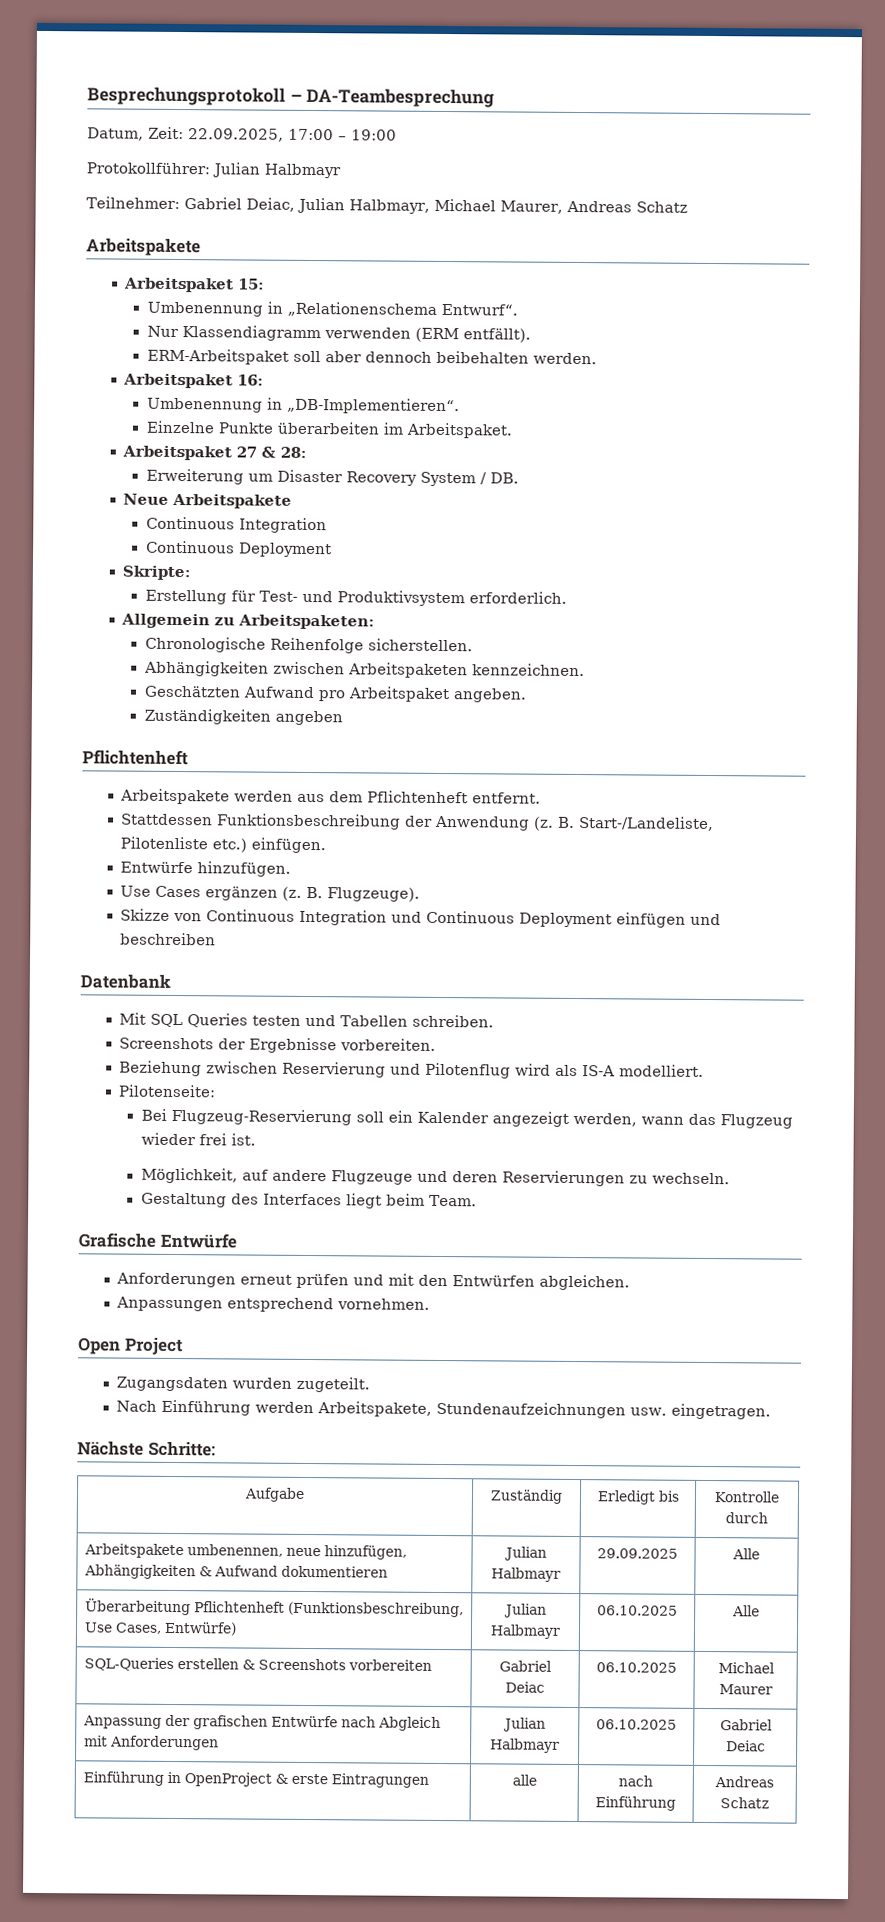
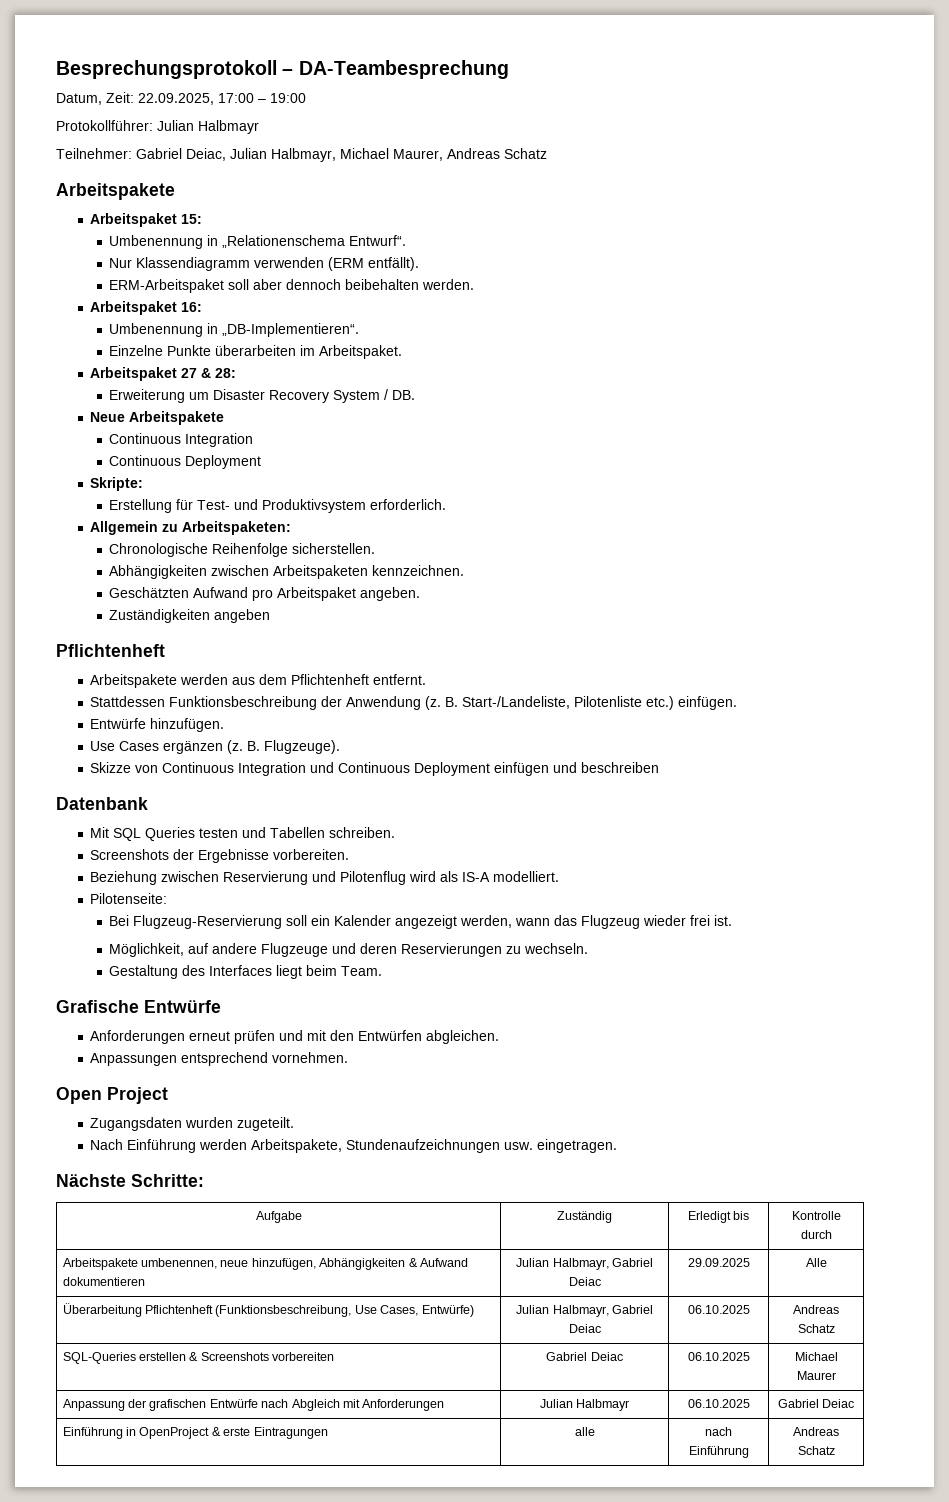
[491,1567,561,1582] Halbmayr -> [552,1258,653,1270] [568,1277,601,1286] Halbmayr, Gabriel Deiac
[490,1624,561,1639] [597,1605,678,1616] [732,1605,760,1617] Halbmayr | 06.10.2025 | Alle -> [552,1305,653,1317] [568,1324,601,1333] [687,1305,750,1314] [793,1305,839,1314] [797,1324,835,1333] Halbmayr, Gabriel Deiac | 06.10.2025 | Andreas Schatz

